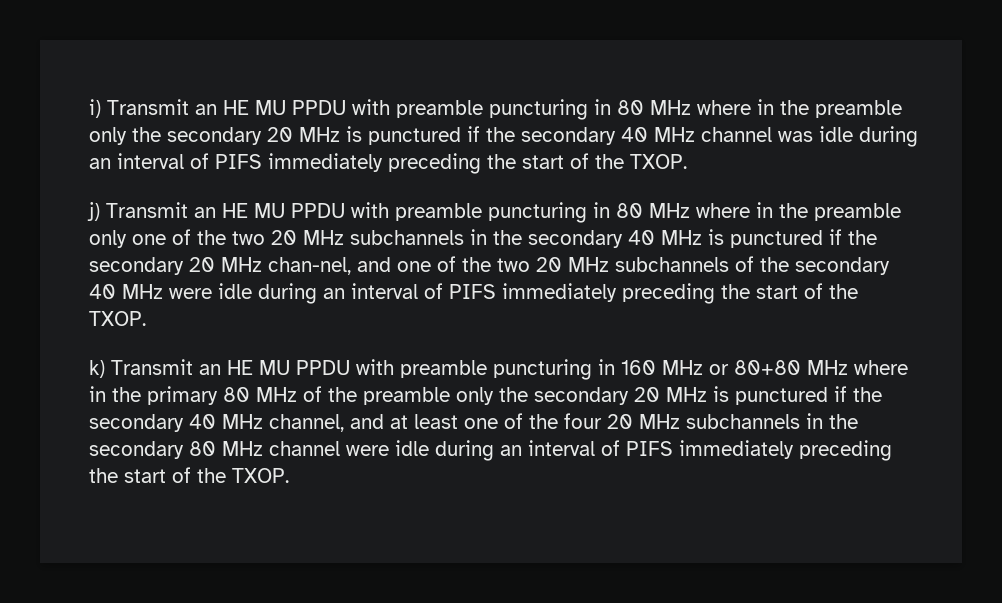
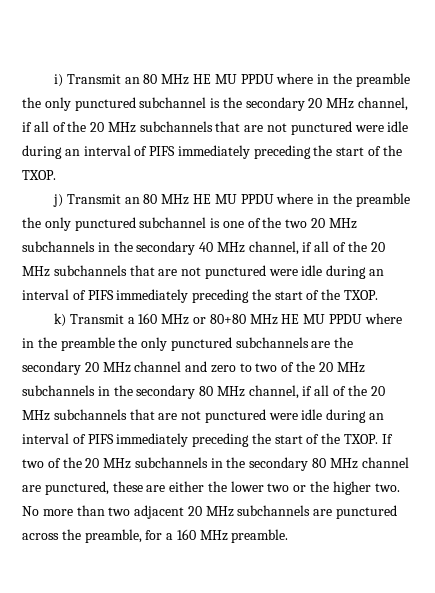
[223,99,902,120] [89,126,813,145] HE MU PPDU with preamble puncturing in 80 MHz where in the preamble only the secondary 20 MHz is punctured if the secondary 40 MHz channel was -> [143,73,410,87] [22,97,409,111] [22,121,384,135] 80 MHz HE MU PPDU where in the preamble the only punctured subchannel is the secondary 20 MHz channel, if all of the 20 MHz subchannels that are not punctured were
[222,202,901,223] [89,230,127,248] HE MU PPDU with preamble puncturing in 80 MHz where in the preamble only -> [143,193,410,207] [22,217,221,231] 80 MHz HE MU PPDU where in the preamble the only punctured subchannel is
[708,229,877,248] [89,256,890,275] [89,284,163,299] is punctured if the secondary 20 MHz chan-nel, and one of the two 20 MHz subchannels of the secondary 40 MHz -> [248,241,385,255] [22,265,266,279] channel, if all of the 20 MHz subchannels that are not punctured
[199,359,615,380] an HE MU PPDU with preamble puncturing in -> [127,317,135,324] a
[854,360,908,375] [89,386,882,405] [89,413,858,432] [89,441,340,459] where in the primary 80 MHz of the preamble only the secondary 20 MHz is punctured if the secondary 40 MHz channel, and at least one of the four 20 MHz subchannels in the secondary 80 MHz channel -> [281,313,402,324] [22,337,354,351] [22,361,365,375] [22,385,385,399] [22,409,266,423] HE MU PPDU where in the preamble the only punctured subchannels are the secondary 20 MHz channel and zero to two of the 20 MHz subchannels in the secondary 80 MHz channel, if all of the 20 MHz subchannels that are not punctured
(289, 475) none -> [381,434,393,444] [22,457,409,471] [22,481,400,495] [22,505,398,519] [22,529,289,543] If two of the 20 MHz subchannels in the secondary 80 MHz channel are punctured, these are either the lower two or the higher two. No more than two adjacent 20 MHz subchannels are punctured across the preamble, for a 160 MHz preamble.

